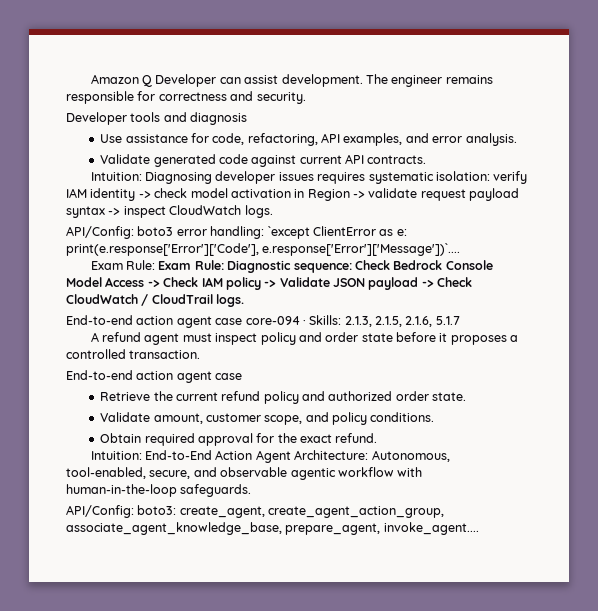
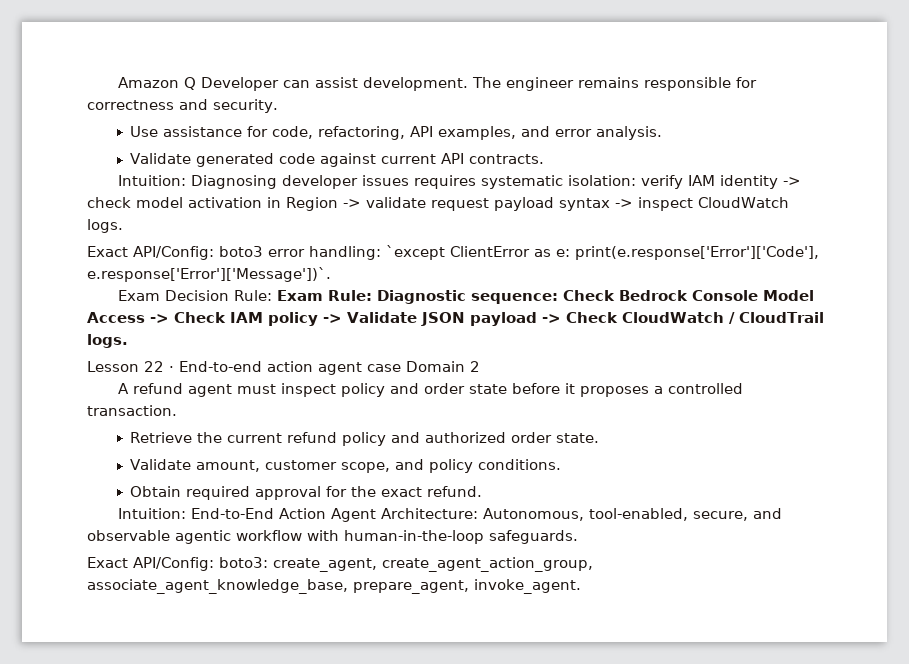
[66,112,248,125] // Developer tools and diagnosis -> (278, 106) none
(273, 211) none -> [87,246,128,257] Exact
[262,243,461,256] [90,261,123,270] e.response['Error']['Message'])`.... // Exam -> [87,267,331,282] [118,290,230,301] e.response['Error']['Message'])`. // Exam Decision
[66,315,460,328] End-to-end action agent case core-094 · Skills: 2.1.3, 2.1.5, 2.1.6, 5.1.7 -> [87,361,480,375] Lesson 22 · End-to-end action agent case Domain 2
[66,370,243,383] // End-to-end action agent case -> (177, 410) none
(252, 490) none -> [87,557,128,568] Exact
[383,522,479,535] invoke_agent.... -> [474,579,581,594] invoke_agent.

